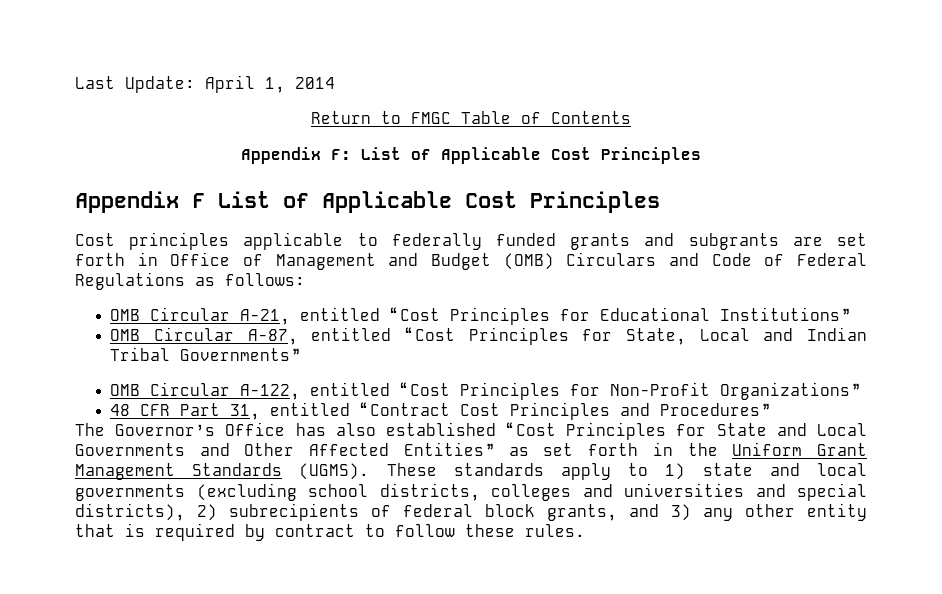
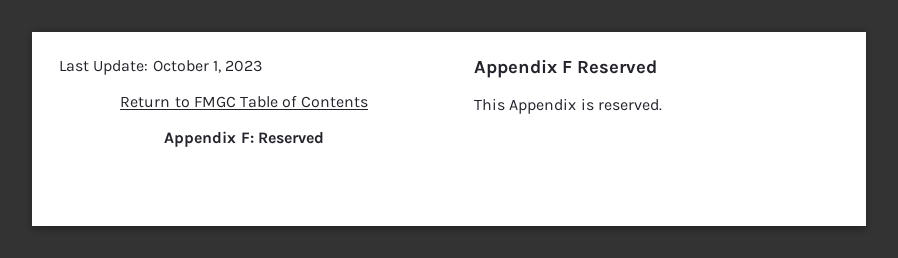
[205,75,335,93] April 1, 2014 -> [152,60,263,73] October 1, 2023
[361,147,701,164] [75,191,660,213] [75,232,868,250] [75,252,867,270] [75,272,305,290] [110,307,851,325] [110,327,867,345] [110,347,301,361] [110,382,861,400] [110,402,771,420] [75,422,867,440] [75,442,868,456] [75,463,868,480] [75,483,867,501] [75,503,867,521] [75,523,585,541] List of Applicable Cost Principles // Appendix F List of Applicable Cost Principles // Cost principles applicable to federally funded grants and subgrants are set forth in Office of Management and Budget (OMB) Circulars and Code of Federal Regulations as follows: // OMB Circular A-21, entitled “Cost Principles for Educational Institutions” // OMB Circular A-87, entitled “Cost Principles for State, Local and Indian Tribal Governments” // OMB Circular A-122, entitled “Cost Principles for Non-Profit Organizations” // 48 CFR Part 31, entitled “Contract Cost Principles and Procedures” // The Governor’s Office has also established “Cost Principles for State and Local Governments and Other Affected Entities” as set forth in the Uniform Grant Management Standards (UGMS). These standards apply to 1) state and local governments (excluding school districts, colleges and universities and special districts), 2) subrecipients of federal block grants, and 3) any other entity that is required by contract to follow these rules. -> [257,132,324,144] [474,59,657,78] [474,98,662,114] Reserved // Appendix F Reserved // This Appendix is reserved.

